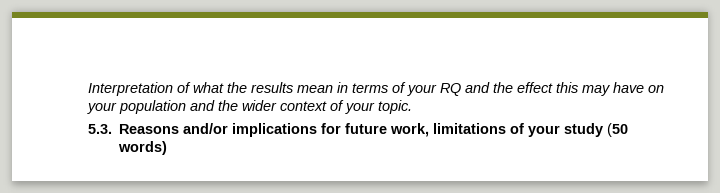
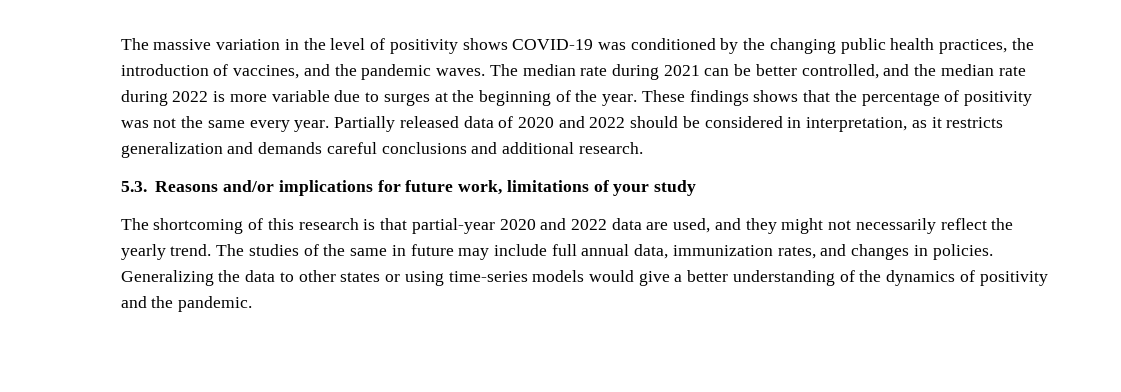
[87,82,664,96] [86,100,412,114] Interpretation of what the results mean in terms of your RQ and the effect this may have on your population and the wider context of your topic. -> [120,38,1034,54] [120,64,1026,80] [120,90,1032,106] [120,116,1004,132] [120,142,643,158] The massive variation in the level of positivity shows COVID-19 was conditioned by the changing public health practices, the introduction of vaccines, and the pandemic waves. The median rate during 2021 can be better controlled, and the median rate during 2022 is more variable due to surges at the beginning of the year. These findings shows that the percentage of positivity was not the same every year. Partially released data of 2020 and 2022 should be considered in interpretation, as it restricts generalization and demands careful conclusions and additional research.
[607,123,629,137] [118,141,168,155] (50 words) -> [120,218,1014,234] [120,244,993,260] [120,270,1048,286] [120,296,253,312] // The shortcoming of this research is that partial-year 2020 and 2022 data are used, and they might not necessarily reflect the yearly trend. The studies of the same in future may include full annual data, immunization rates, and changes in policies. Generalizing the data to other states or using time-series models would give a better understanding of the dynamics of positivity and the pandemic.

